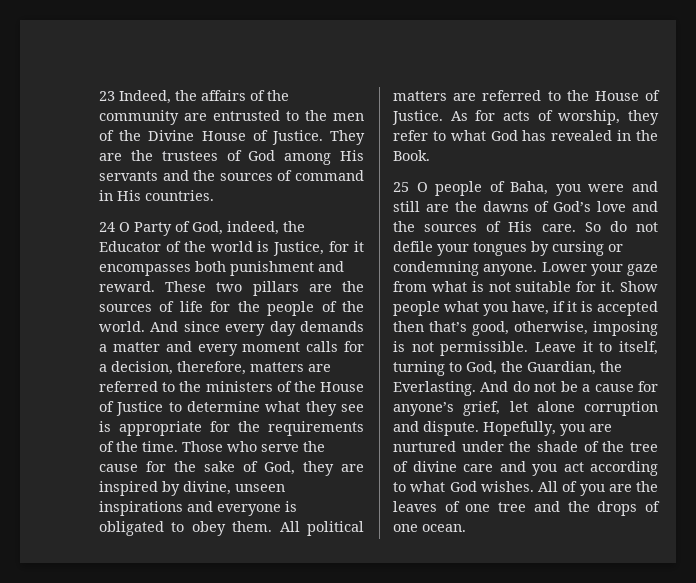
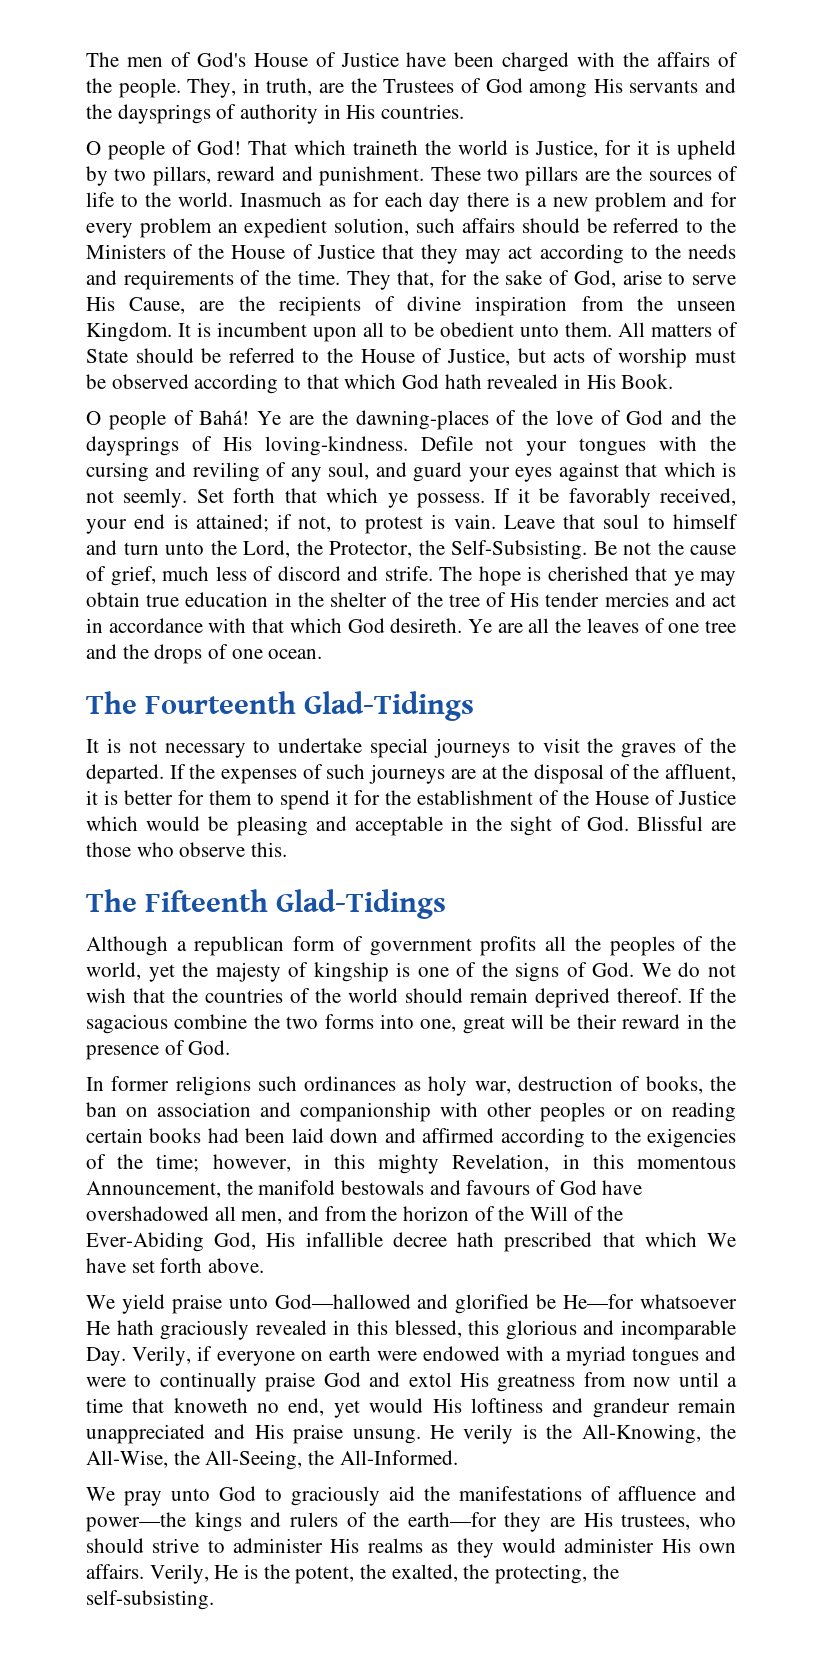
[99,90,289,104] [99,110,364,125] [99,130,365,145] [99,150,218,161] 23 Indeed, the affairs of the community are entrusted to the men of the Divine House of Justice. They are the trustees -> [86,52,738,72] [86,78,455,98] The men of God's House of Justice have been charged with the affairs of the people. They, in truth, are the Trustees
[219,170,364,181] sources of command -> [117,104,319,124] daysprings of authority
[99,221,305,236] [99,241,181,252] 24 O Party of God, indeed, the Educator of -> [86,140,418,160] O people of God! That which traineth
[99,261,344,276] [99,281,155,292] encompasses both punishment and reward. -> [656,140,736,160] [86,166,425,186] is upheld by two pillars, reward and punishment.
[210,301,364,316] [99,321,364,336] [99,341,364,356] [99,361,331,375] [99,381,364,392] [99,401,364,416] [99,421,364,436] [99,441,325,452] [99,464,138,472] for the people of the world. And since every day demands a matter and every moment calls for a decision, therefore, matters are referred to the ministers of the House of Justice to determine what they see is appropriate for the requirements of the time. Those who serve the cause -> [120,192,737,212] [86,218,737,238] [86,244,736,264] [86,270,435,290] to the world. Inasmuch as for each day there is a new problem and for every problem an expedient solution, such affairs should be referred to the Ministers of the House of Justice that they may act according to the needs and requirements of the time. They that,
[303,461,364,476] [99,481,285,496] [99,501,297,516] [99,521,364,536] [393,91,477,101] they are inspired by divine, unseen inspirations and everyone is obligated to obey them. All political matters are -> [622,270,736,285] [86,296,736,316] [86,322,739,342] [86,348,222,363] arise to serve His Cause, are the recipients of divine inspiration from the unseen Kingdom. It is incumbent upon all to be obedient unto them. All matters of State should be
[392,110,659,125] [393,130,658,141] Justice. As for acts of worship, they refer to what God has revealed in the -> [446,348,736,368] [86,374,616,394] Justice, but acts of worship must be observed according to that which God hath revealed in His
[393,181,658,196] [393,201,658,212] [393,221,658,232] [393,241,623,256] [393,261,658,276] [393,281,658,292] [393,301,658,316] [393,321,658,336] [393,341,658,356] [393,361,622,376] [393,381,658,396] [393,401,658,416] [393,421,612,436] [393,441,658,452] [393,461,658,476] [393,481,632,496] 25 O people of Baha, you were and still are the dawns of God’s love and the sources of His care. So do not defile your tongues by cursing or condemning anyone. Lower your gaze from what is not suitable for it. Show people what you have, if it is accepted then that’s good, otherwise, imposing is not permissible. Leave it to itself, turning to God, the Guardian, the Everlasting. And do not be a cause for anyone’s grief, let alone corruption and dispute. Hopefully, you are nurtured under the shade of the tree of divine care and you act according to what God wishes. All of you are -> [86,410,737,430] [86,436,737,456] [86,462,736,482] [86,488,737,508] [86,514,738,534] [86,540,736,560] [86,566,736,586] [86,592,736,607] [86,618,550,633] O people of Bahá! Ye are the dawning-places of the love of God and the daysprings of His loving-kindness. Defile not your tongues with the cursing and reviling of any soul, and guard your eyes against that which is not seemly. Set forth that which ye possess. If it be favorably received, your end is attained; if not, to protest is vain. Leave that soul to himself and turn unto the Lord, the Protector, the Self-Subsisting. Be not the cause of grief, much less of discord and strife. The hope is cherished that ye may obtain true education in the shelter of the tree of His tender mercies and act in accordance with that which God desireth. Ye are all
(466, 528) none -> [86,691,475,721] [86,738,736,758] [86,764,737,784] [86,790,736,810] [86,816,736,836] [86,842,288,857] [86,889,447,919] [86,936,737,956] [86,962,736,982] [86,988,736,1008] [86,1014,736,1034] [86,1040,231,1060] [86,1076,737,1096] [86,1102,736,1122] [86,1128,736,1148] [86,1154,736,1174] [86,1180,643,1198] [86,1206,624,1224] [86,1232,736,1252] [86,1258,265,1273] [86,1294,738,1314] [86,1320,737,1340] [86,1346,736,1366] [86,1372,737,1392] [86,1398,737,1418] [86,1424,736,1444] [86,1450,458,1470] [86,1486,736,1506] [86,1512,736,1532] [86,1538,737,1558] [86,1564,619,1584] [86,1590,214,1610] // The Fourteenth Glad-Tidings // It is not necessary to undertake special journeys to visit the graves of the departed. If the expenses of such journeys are at the disposal of the affluent, it is better for them to spend it for the establishment of the House of Justice which would be pleasing and acceptable in the sight of God. Blissful are those who observe this. // The Fifteenth Glad-Tidings // Although a republican form of government profits all the peoples of the world, yet the majesty of kingship is one of the signs of God. We do not wish that the countries of the world should remain deprived thereof. If the sagacious combine the two forms into one, great will be their reward in the presence of God. // In former religions such ordinances as holy war, destruction of books, the ban on association and companionship with other peoples or on reading certain books had been laid down and affirmed according to the exigencies of the time; however, in this mighty Revelation, in this momentous Announcement, the manifold bestowals and favours of God have overshadowed all men, and from the horizon of the Will of the Ever-Abiding God, His infallible decree hath prescribed that which We have set forth above. // We yield praise unto God—hallowed and glorified be He—for whatsoever He hath graciously revealed in this blessed, this glorious and incomparable Day. Verily, if everyone on earth were endowed with a myriad tongues and were to continually praise God and extol His greatness from now until a time that knoweth no end, yet would His loftiness and grandeur remain unappreciated and His praise unsung. He verily is the All-Knowing, the All-Wise, the All-Seeing, the All-Informed. // We pray unto God to graciously aid the manifestations of affluence and power—the kings and rulers of the earth—for they are His trustees, who should strive to administer His realms as they would administer His own affairs. Verily, He is the potent, the exalted, the protecting, the self-subsisting.

